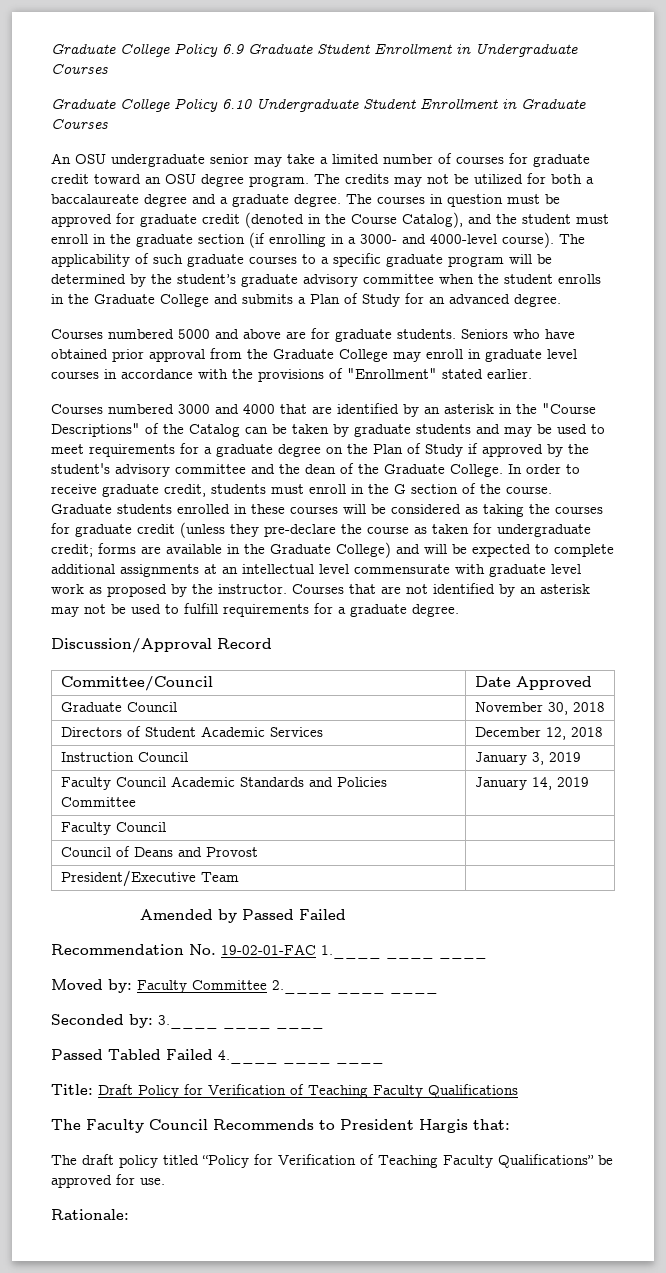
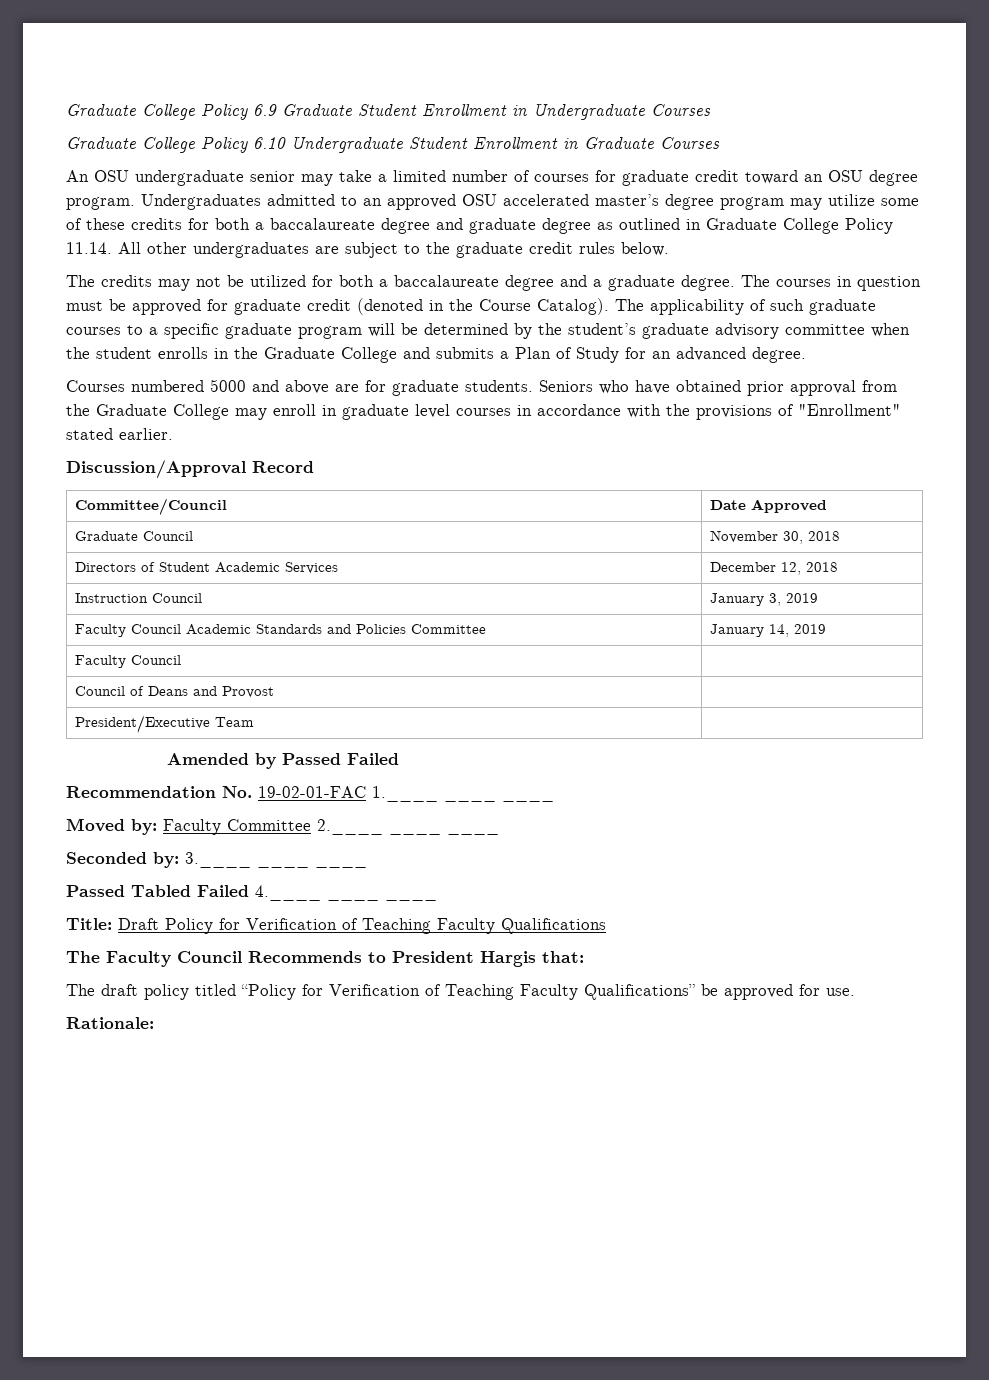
(309, 181) none -> [141,194,919,210] [66,218,893,234] [66,242,669,258] Undergraduates admitted to an approved OSU accelerated master’s degree program may utilize some of these credits for both a baccalaureate degree and graduate degree as outlined in Graduate College Policy 11.14. All other undergraduates are subject to the graduate credit rules below. //
[402,212,609,228] [51,232,554,248] Catalog), and the student must enroll in the graduate section (if enrolling in a 3000- and 4000-level course). -> [537,298,609,315] Catalog).
[51,403,596,417] [51,423,605,437] [51,443,589,457] [51,463,580,477] [51,483,552,497] [51,504,603,517] [51,522,591,538] [51,542,614,558] [51,564,581,577] [51,583,590,597] [51,603,459,617] // Courses numbered 3000 and 4000 that are identified by an asterisk in the "Course Descriptions" of the Catalog can be taken by graduate students and may be used to meet requirements for a graduate degree on the Plan of Study if approved by the student's advisory committee and the dean of the Graduate College. In order to receive graduate credit, students must enroll in the G section of the course. Graduate students enrolled in these courses will be considered as taking the courses for graduate credit (unless they pre-declare the course as taken for undergraduate credit; forms are available in the Graduate College) and will be expected to complete additional assignments at an intellectual level commensurate with graduate level work as proposed by the instructor. Courses that are not identified by an asterisk may not be used to fulfill requirements for a graduate degree. -> (173, 434) none

